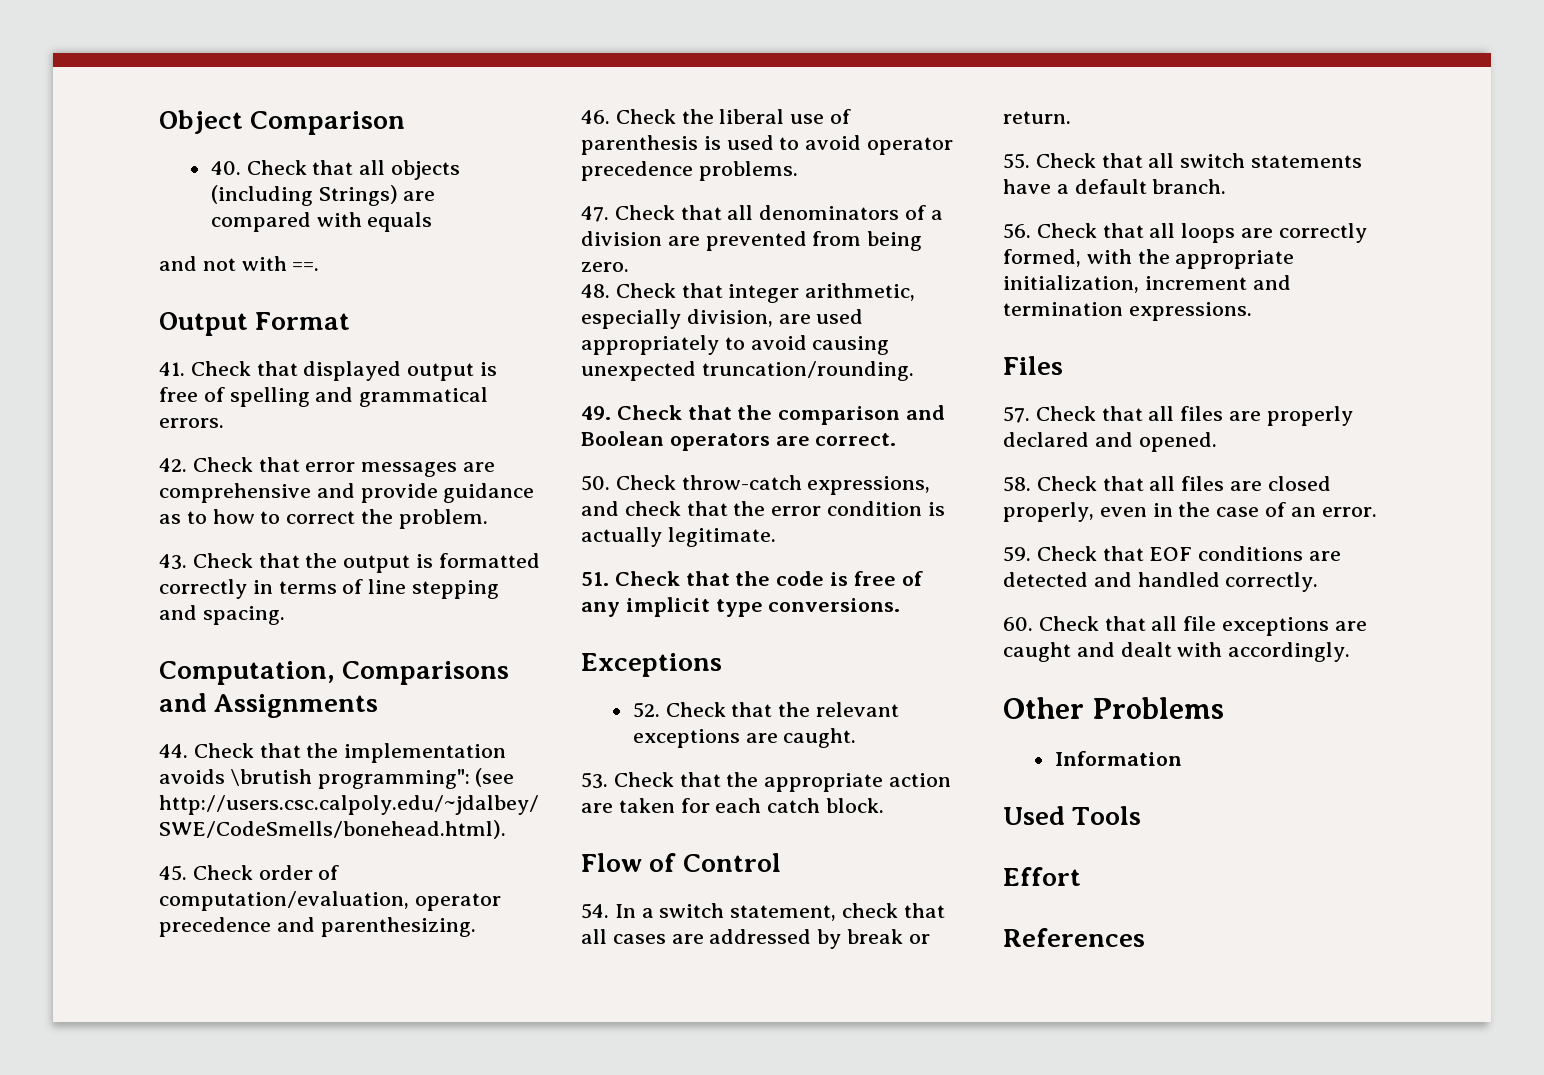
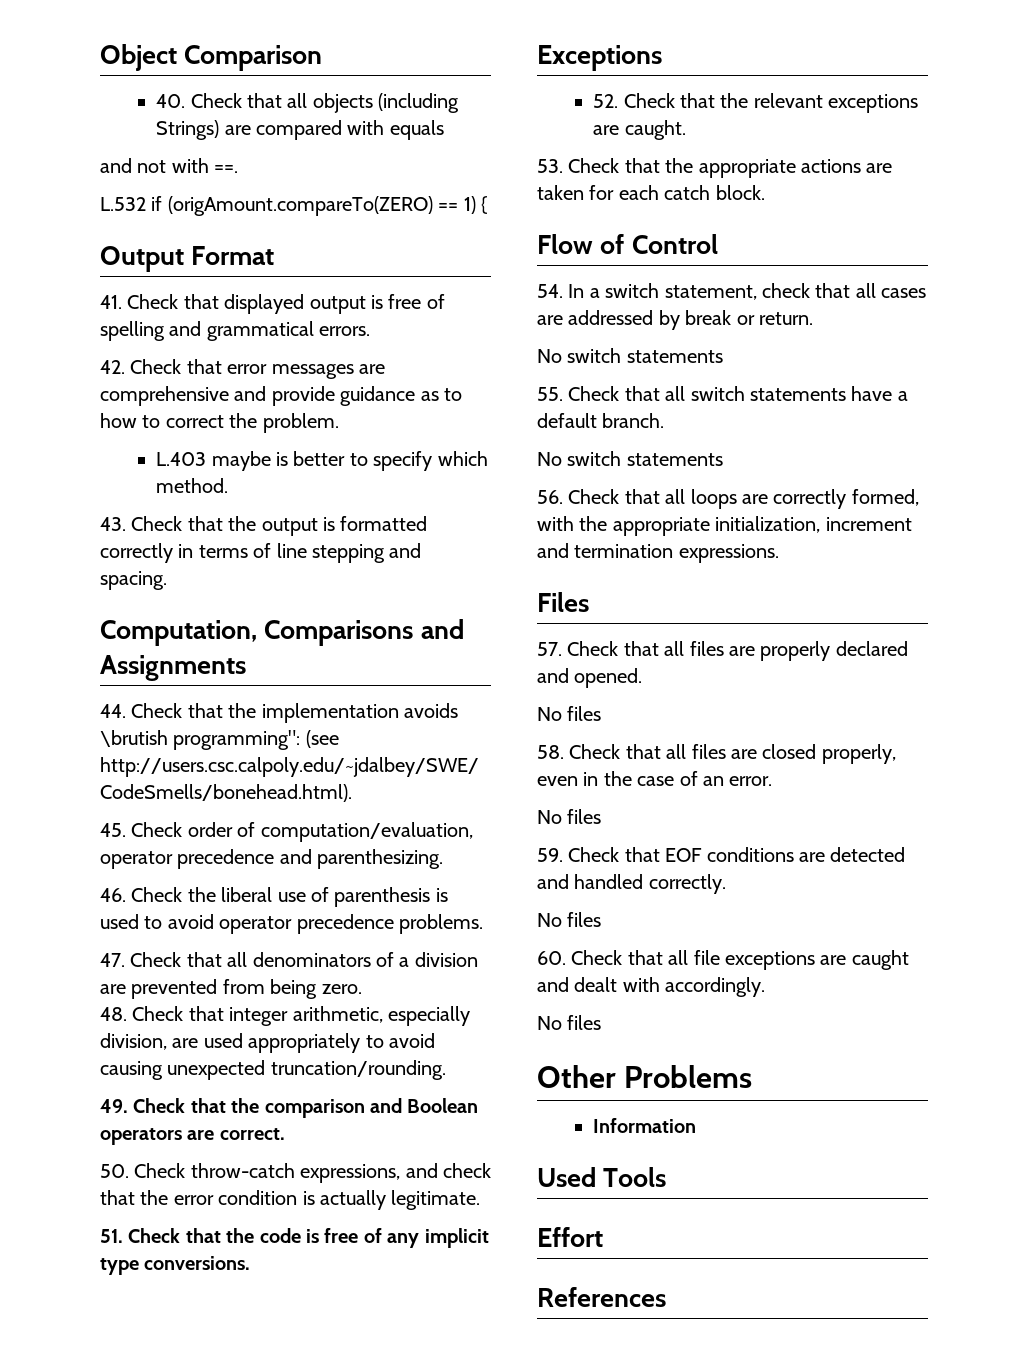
(320, 266) none -> [100,196,487,216] // L.532 if (origAmount.compareTo(ZERO) == 1) {
(488, 519) none -> [156,451,488,471] [156,478,229,493] // L.403 maybe is better to specify which method.
[889,773,952,787] action -> [801,159,861,173] actions
(1071, 117) none -> [537,348,723,363] // No switch statements
(1227, 186) none -> [537,451,723,466] // No switch statements
(1217, 442) none -> [537,706,602,721] // No files
(1377, 512) none -> [537,809,602,824] // No files
(1319, 582) none -> [537,912,602,927] // No files
(1351, 652) none -> [537,1015,602,1030] // No files

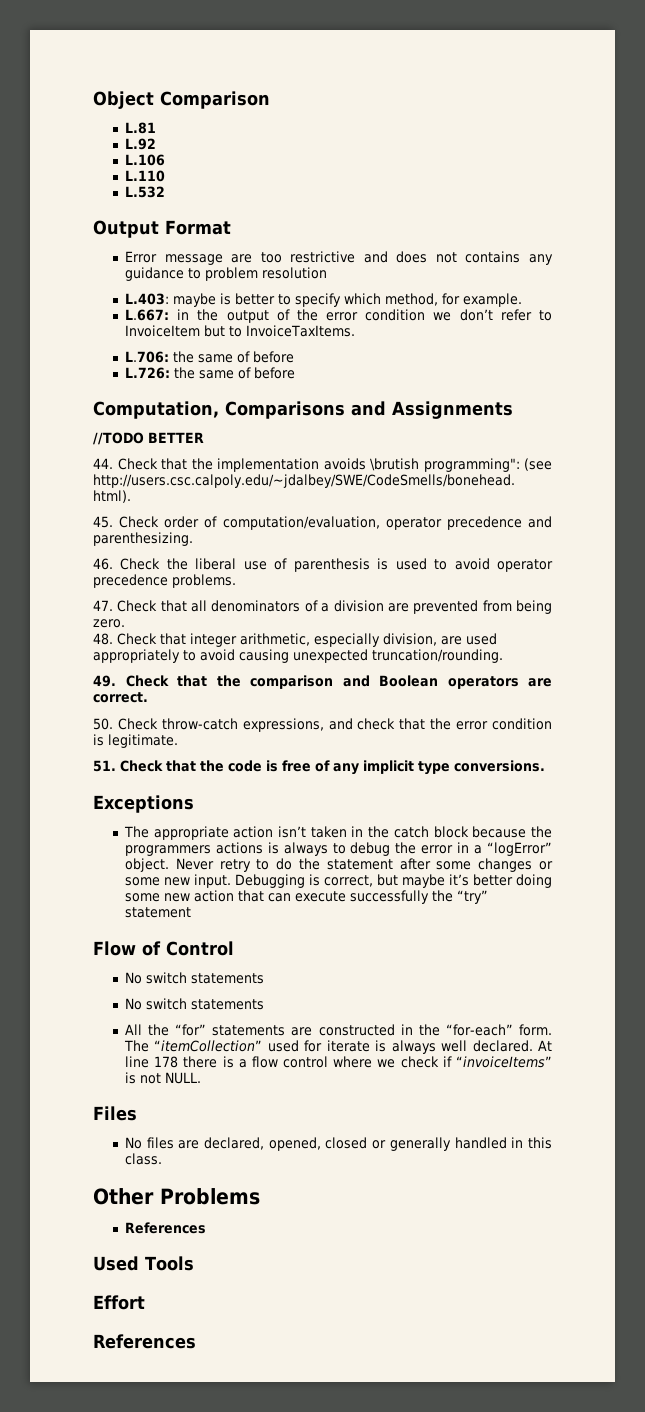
[156,93,460,113] [156,120,444,140] [100,158,239,173] [100,196,487,216] [100,246,275,272] [100,294,445,314] [100,321,371,341] [100,359,385,379] [100,386,462,406] [100,413,339,433] [156,452,207,466] 40. Check that all objects (including Strings) are compared with equals // and not with ==. // L.532 if (origAmount.compareTo(ZERO) == 1) { // Output Format // 41. Check that displayed output is free of spelling and grammatical errors. // 42. Check that error messages are comprehensive and provide guidance as to how to correct the problem. // L.403 -> [124,122,156,134] [124,138,156,150] [124,154,165,166] [124,170,165,182] [124,186,165,198] [93,220,231,238] [124,251,553,265] [124,267,327,281] [124,293,169,305] L.81 // L.92 // L.106 // L.110 // L.532 // Output Format // Error message are too restrictive and does not contains any guidance to problem resolution // L.403:
[156,478,229,493] [100,516,428,536] [100,543,422,563] [100,571,167,590] method. // 43. Check that the output is formatted correctly in terms of line stepping and spacing. -> [384,293,522,307] [124,309,552,323] [124,325,355,337] [124,351,294,363] [124,367,295,379] method, for example. // L.667: in the output of the error condition we don’t refer to InvoiceItem but to InvoiceTaxItems. // L.706: the same of before // L.726: the same of before
(246, 668) none -> [93,432,204,445] // //TODO BETTER
[320,1190,386,1210] actually -> (104, 740) none
[593,93,919,113] [593,120,686,140] [537,158,893,178] [537,185,765,200] [537,234,718,254] [537,283,927,300] [537,310,813,330] [537,348,723,363] [537,386,908,401] [537,413,665,428] [537,451,723,466] [537,489,919,509] [537,516,912,536] [537,543,779,563] [537,592,589,612] [537,641,908,661] [537,668,643,688] [537,706,602,721] [537,744,896,764] [537,771,773,786] [537,809,602,824] [537,847,906,862] [537,874,726,894] [537,912,602,927] [537,950,909,970] [537,977,766,997] [537,1015,602,1030] 52. Check that the relevant exceptions are caught. // 53. Check that the appropriate actions are taken for each catch block. // Flow of Control // 54. In a switch statement, check that all cases are addressed by break or return. // No switch statements // 55. Check that all switch statements have a default branch. // No switch statements // 56. Check that all loops are correctly formed, with the appropriate initialization, increment and termination expressions. // Files // 57. Check that all files are properly declared and opened. // No files // 58. Check that all files are closed properly, even in the case of an error. // No files // 59. Check that EOF conditions are detected and handled correctly. // No files // 60. Check that all file exceptions are caught and dealt with accordingly. // No files -> [123,826,552,840] [124,842,552,856] [124,858,553,872] [124,874,552,888] [124,890,488,904] [124,907,191,918] [93,941,234,956] [124,972,264,984] [124,998,264,1010] [124,1024,552,1036] [123,1040,552,1054] [124,1056,552,1068] [124,1072,201,1084] [93,1106,137,1121] [124,1137,552,1151] [124,1153,162,1165] The appropriate action isn’t taken in the catch block because the programmers actions is always to debug the error in a “logError” object. Never retry to do the statement after some changes or some new input. Debugging is correct, but maybe it’s better doing some new action that can execute successfully the “try” statement // Flow of Control // No switch statements // No switch statements // All the “for” statements are constructed in the “for-each” form. The “itemCollection” used for iterate is always well declared. At line 178 there is a flow control where we check if “invoiceItems” is not NULL. // Files // No files are declared, opened, closed or generally handled in this class.
[593,1118,697,1133] Information -> [124,1222,206,1234] References

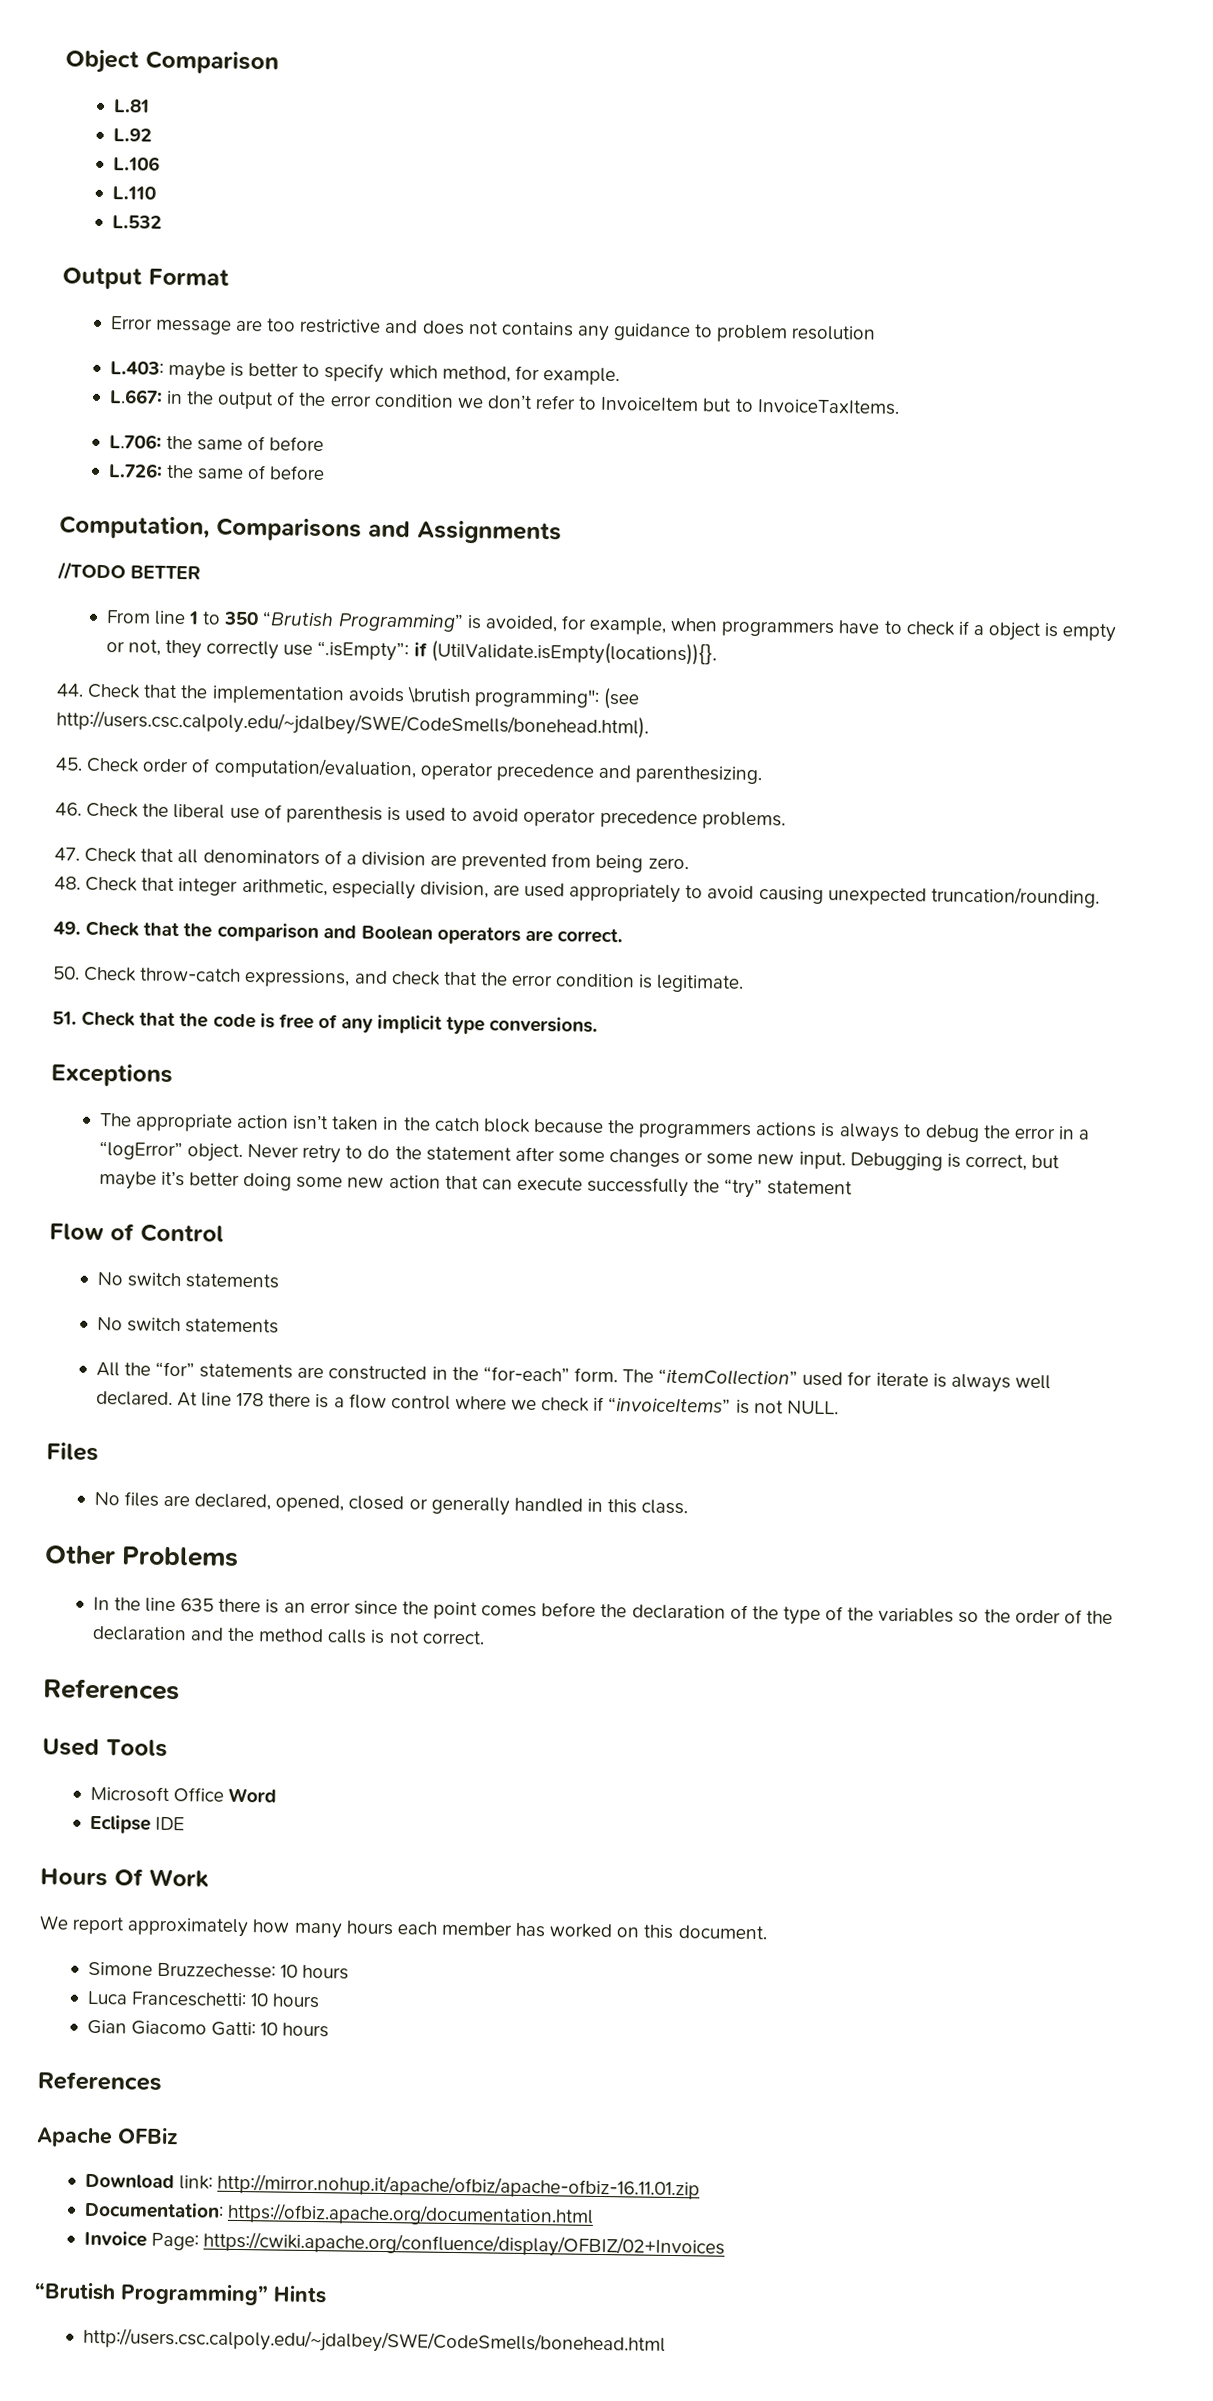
(204, 437) none -> [105,610,1117,642] [105,639,717,666] // From line 1 to 350 “Brutish Programming” is avoided, for example, when programmers have to check if a object is empty or not, they correctly use “.isEmpty”: if (UtilValidate.isEmpty(locations)){}.
[124,1222,206,1234] [93,1256,194,1271] [93,1295,145,1310] [93,1334,196,1349] References // Used Tools // Effort // References -> [92,1596,1114,1625] [91,1625,485,1645] [43,1678,180,1701] [42,1738,168,1757] [89,1785,278,1803] [89,1814,185,1834] [40,1868,209,1888] [39,1915,768,1940] [87,1961,350,1980] [86,1990,321,2009] [86,2019,330,2038] [37,2071,162,2091] [36,2127,179,2148] [84,2173,701,2200] [83,2201,594,2227] [83,2230,726,2259] [34,2282,327,2306] [82,2327,666,2356] In the line 635 there is an error since the point comes before the declaration of the type of the variables so the order of the declaration and the method calls is not correct. // References // Used Tools // Microsoft Office Word // Eclipse IDE // Hours Of Work // We report approximately how many hours each member has worked on this document. // Simone Bruzzechesse: 10 hours // Luca Franceschetti: 10 hours // Gian Giacomo Gatti: 10 hours // References // Apache OFBiz // Download link: http://mirror.nohup.it/apache/ofbiz/apache-ofbiz-16.11.01.zip // Documentation: https://ofbiz.apache.org/documentation.html // Invoice Page: https://cwiki.apache.org/confluence/display/OFBIZ/02+Invoices // “Brutish Programming” Hints // http://users.csc.calpoly.edu/~jdalbey/SWE/CodeSmells/bonehead.html

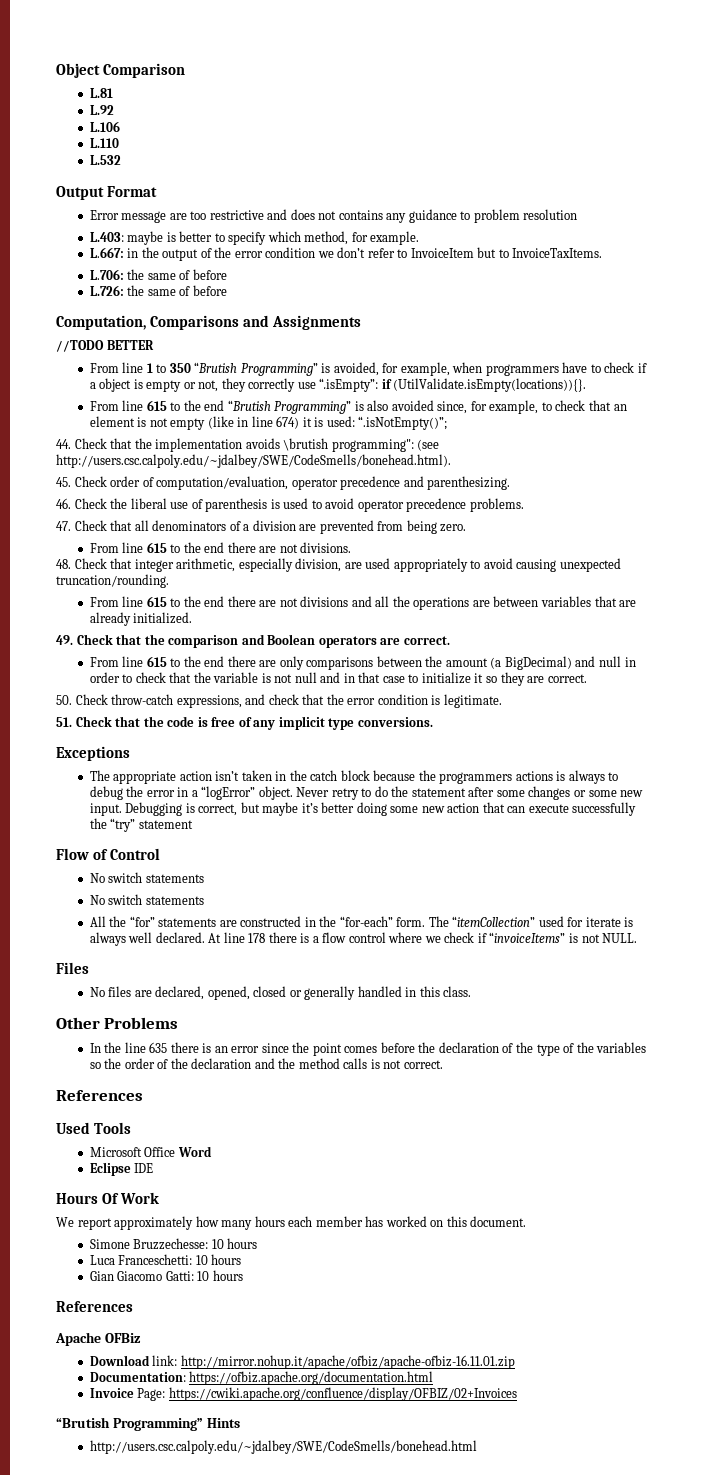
(717, 653) none -> [89,400,627,414] [89,416,448,430] // From line 615 to the end “Brutish Programming” is also avoided since, for example, to check that an element is not empty (like in line 674) it is used: “.isNotEmpty()”;
(689, 863) none -> [89,542,352,553] // From line 615 to the end there are not divisions.
(1100, 897) none -> [89,596,637,610] [89,612,193,626] // From line 615 to the end there are not divisions and all the operations are between variables that are already initialized.
(624, 936) none -> [89,656,636,670] [89,672,587,686] // From line 615 to the end there are only comparisons between the amount (a BigDecimal) and null in order to check that the variable is not null and in that case to initialize it so they are correct.

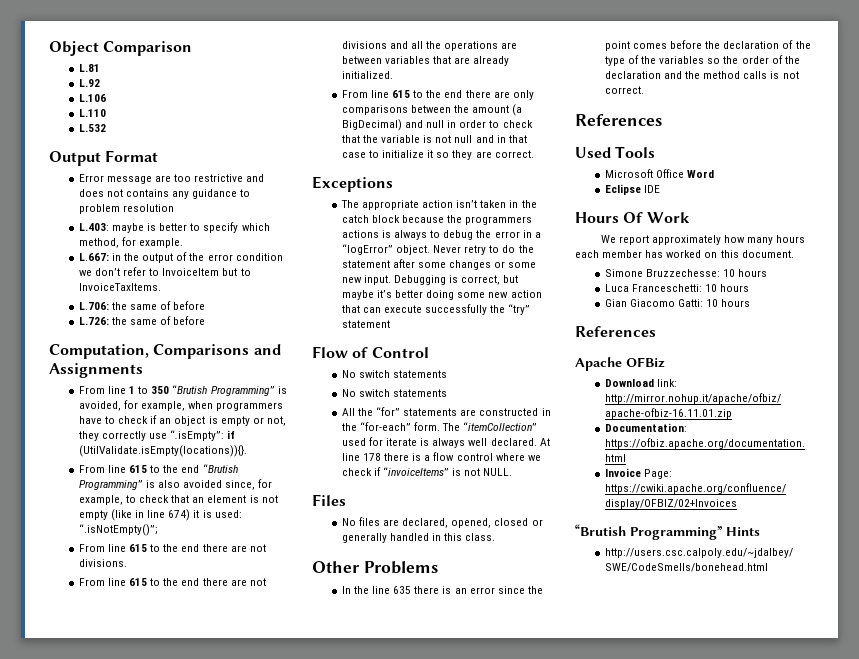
[56,340,154,352] // //TODO BETTER -> (143, 370) none
[89,382,96,389] a -> [159,418,172,424] an
[56,438,440,452] [56,454,451,468] [56,476,511,490] [56,498,524,512] [56,520,467,534] // 44. Check that the implementation avoids \brutish programming": (see http://users.csc.calpoly.edu/~jdalbey/SWE/CodeSmells/bonehead.html). // 45. Check order of computation/evaluation, operator precedence and parenthesizing. // 46. Check the liberal use of parenthesis is used to avoid operator precedence problems. // 47. Check that all denominators of a division are prevented from being zero. -> (158, 530) none
[56,558,621,572] [56,574,169,588] // 48. Check that integer arithmetic, especially division, are used appropriately to avoid causing unexpected truncation/rounding. -> (127, 563) none
[56,634,450,648] // 49. Check that the comparison and Boolean operators are correct. -> (393, 75) none
[56,694,502,708] [56,716,433,730] // 50. Check throw-catch expressions, and check that the error condition is legitimate. // 51. Check that the code is free of any implicit type conversions. -> (534, 154) none

